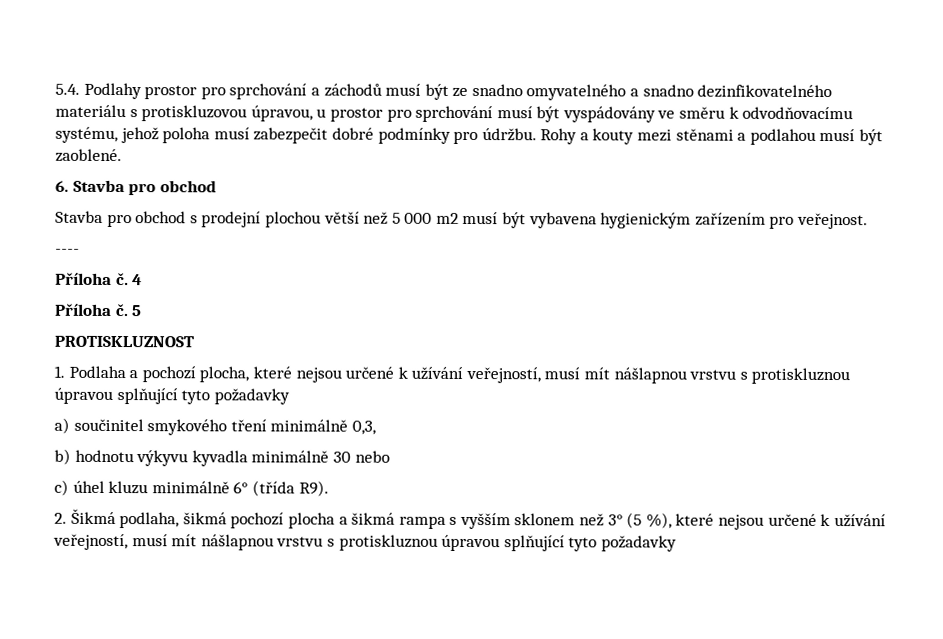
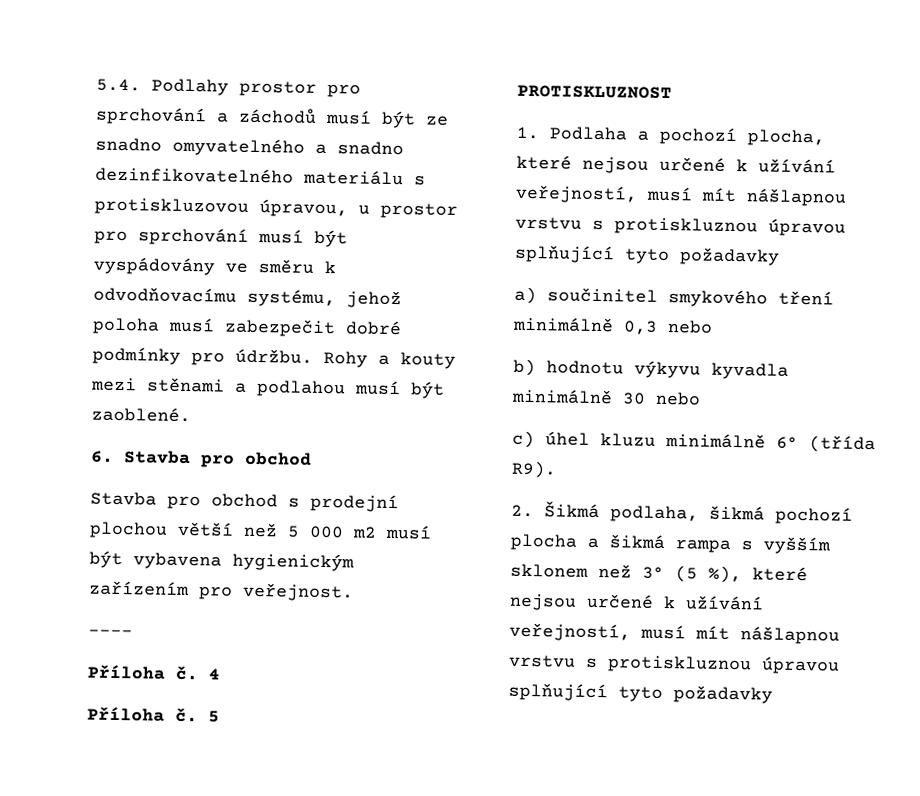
[351,420,376,435] 0,3, -> [623,320,713,335] 0,3 nebo

